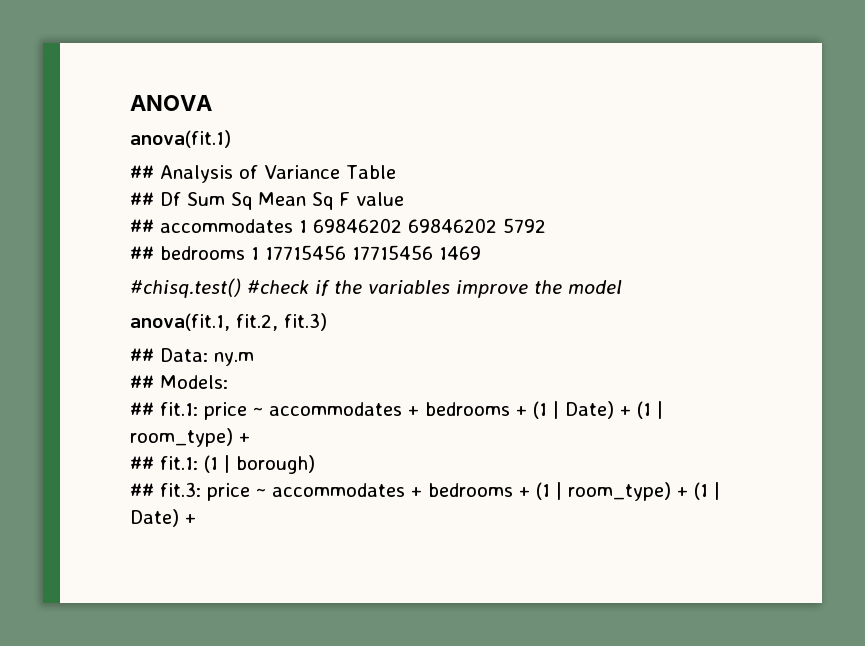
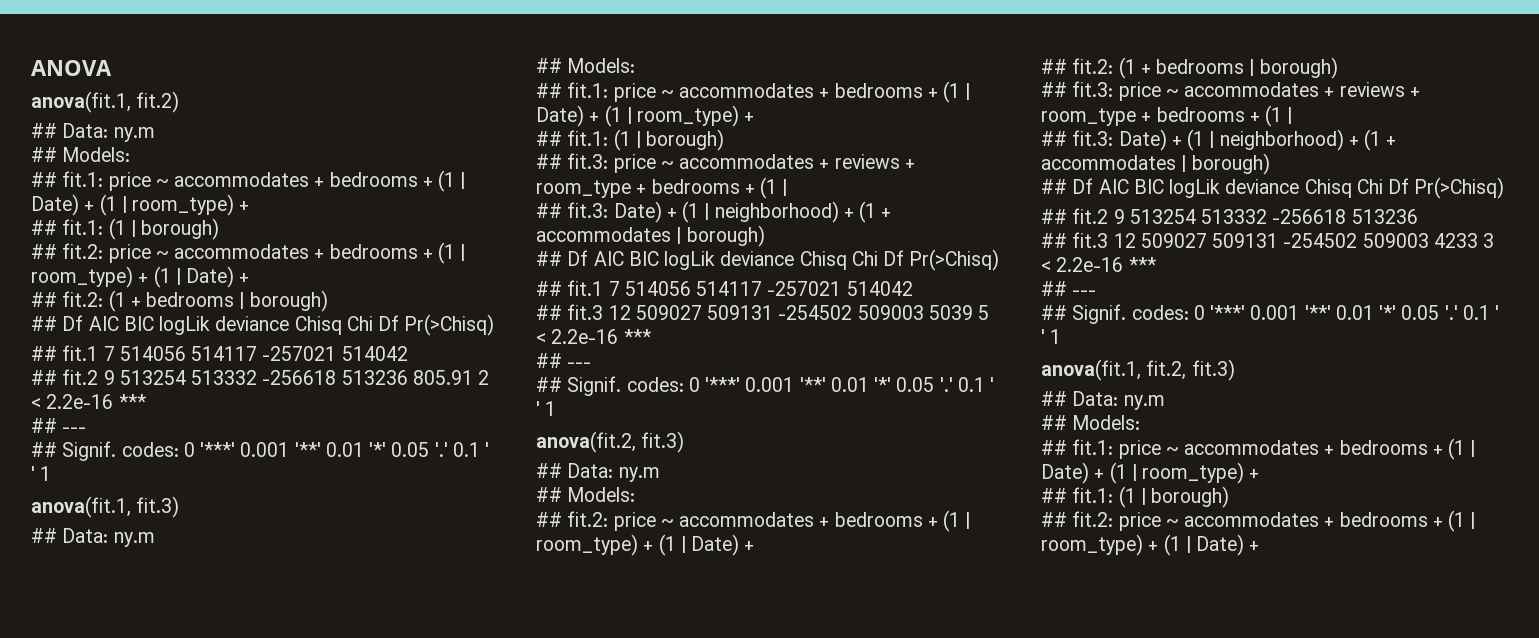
[130,130,231,148] [130,165,396,183] [130,192,404,210] [130,218,546,233] [130,245,481,260] [130,278,622,298] [130,313,278,331] anova(fit.1) // ## Analysis of Variance Table // ## Df Sum Sq Mean Sq F value // ## accommodates 1 69846202 69846202 5792 // ## bedrooms 1 17715456 17715456 1469 // #chisq.test() #check if the variables improve the model // anova(fit.1, fit.2, -> [31,91,180,113] [31,123,155,142] [31,147,131,162] [31,170,466,192] [31,194,250,216] [31,218,220,240] [31,242,466,264] [31,266,250,288] [31,290,328,312] [31,314,495,336] [31,345,408,361] [31,369,490,385] [31,394,146,409] [31,418,87,433] [31,441,490,461] [31,466,52,481] [31,496,131,518] anova(fit.1, fit.2) // ## Data: ny.m // ## Models: // ## fit.1: price ~ accommodates + bedrooms + (1 | Date) + (1 | room_type) + // ## fit.1: (1 | borough) // ## fit.2: price ~ accommodates + bedrooms + (1 | room_type) + (1 | Date) + // ## fit.2: (1 + bedrooms | borough) // ## Df AIC BIC logLik deviance Chisq Chi Df Pr(>Chisq) // ## fit.1 7 514056 514117 -257021 514042 // ## fit.2 9 513254 513332 -256618 513236 805.91 2 < 2.2e-16 *** // ## --- // ## Signif. codes: 0 '***' 0.001 '**' 0.01 '*' 0.05 '.' 0.1 ' ' 1 // anova(fit.1,
(422, 492) none -> [834,154,915,169] [536,177,788,199] [536,201,892,223] [536,225,765,247] [536,249,1000,271] [536,280,913,296] [536,304,990,320] [536,329,651,344] [536,353,592,368] [536,376,995,396] [536,401,557,416] [536,431,685,453] [536,463,660,482] [536,487,636,502] [536,511,830,531] reviews + room_type + bedrooms + (1 | // ## fit.3: Date) + (1 | neighborhood) + (1 + accommodates | borough) // ## Df AIC BIC logLik deviance Chisq Chi Df Pr(>Chisq) // ## fit.1 7 514056 514117 -257021 514042 // ## fit.3 12 509027 509131 -254502 509003 5039 5 < 2.2e-16 *** // ## --- // ## Signif. codes: 0 '***' 0.001 '**' 0.01 '*' 0.05 '.' 0.1 ' ' 1 // anova(fit.2, fit.3) // ## Data: ny.m // ## Models: // ## fit.2: price ~ accommodates +
(196, 519) none -> [1041,57,1338,79] [1041,81,1420,101] [1041,105,1293,127] [1041,129,1397,151] [1041,153,1270,175] [1041,177,1505,199] [1041,208,1418,224] [1041,232,1495,248] [1041,257,1156,272] [1041,281,1097,296] [1041,304,1500,324] [1041,329,1062,344] [1041,359,1235,381] [1041,391,1165,410] [1041,415,1141,430] [1041,438,1476,460] [1041,462,1260,484] [1041,486,1230,508] [1041,510,1476,532] [1041,534,1260,556] // ## fit.2: (1 + bedrooms | borough) // ## fit.3: price ~ accommodates + reviews + room_type + bedrooms + (1 | // ## fit.3: Date) + (1 | neighborhood) + (1 + accommodates | borough) // ## Df AIC BIC logLik deviance Chisq Chi Df Pr(>Chisq) // ## fit.2 9 513254 513332 -256618 513236 // ## fit.3 12 509027 509131 -254502 509003 4233 3 < 2.2e-16 *** // ## --- // ## Signif. codes: 0 '***' 0.001 '**' 0.01 '*' 0.05 '.' 0.1 ' ' 1 // anova(fit.1, fit.2, fit.3) // ## Data: ny.m // ## Models: // ## fit.1: price ~ accommodates + bedrooms + (1 | Date) + (1 | room_type) + // ## fit.1: (1 | borough) // ## fit.2: price ~ accommodates + bedrooms + (1 | room_type) + (1 | Date) +

